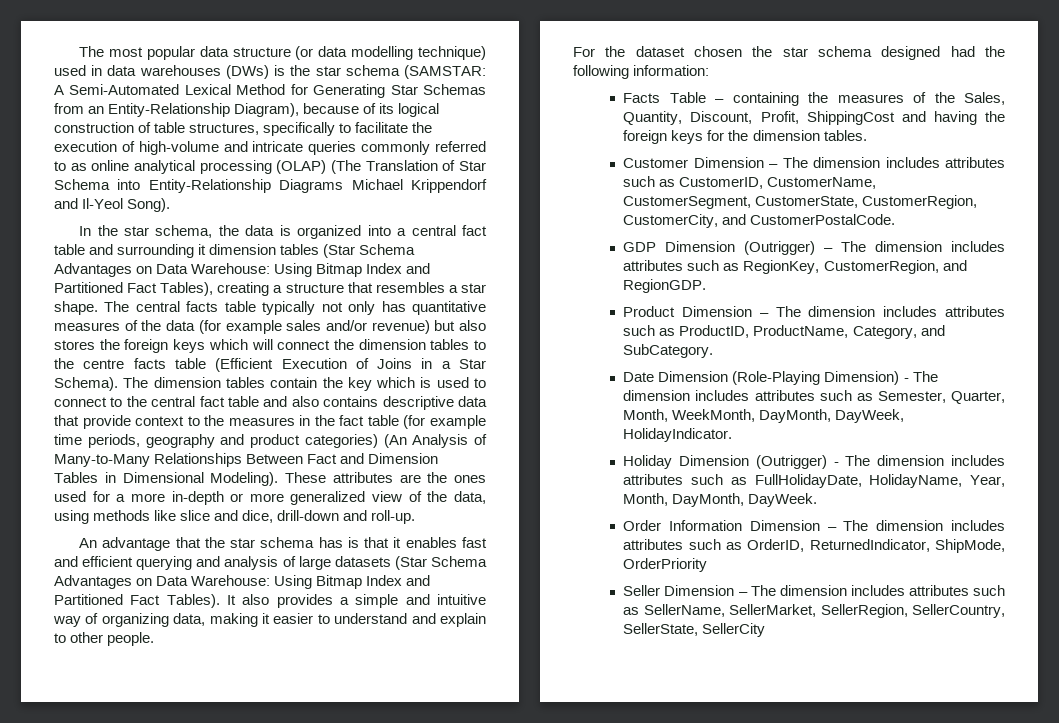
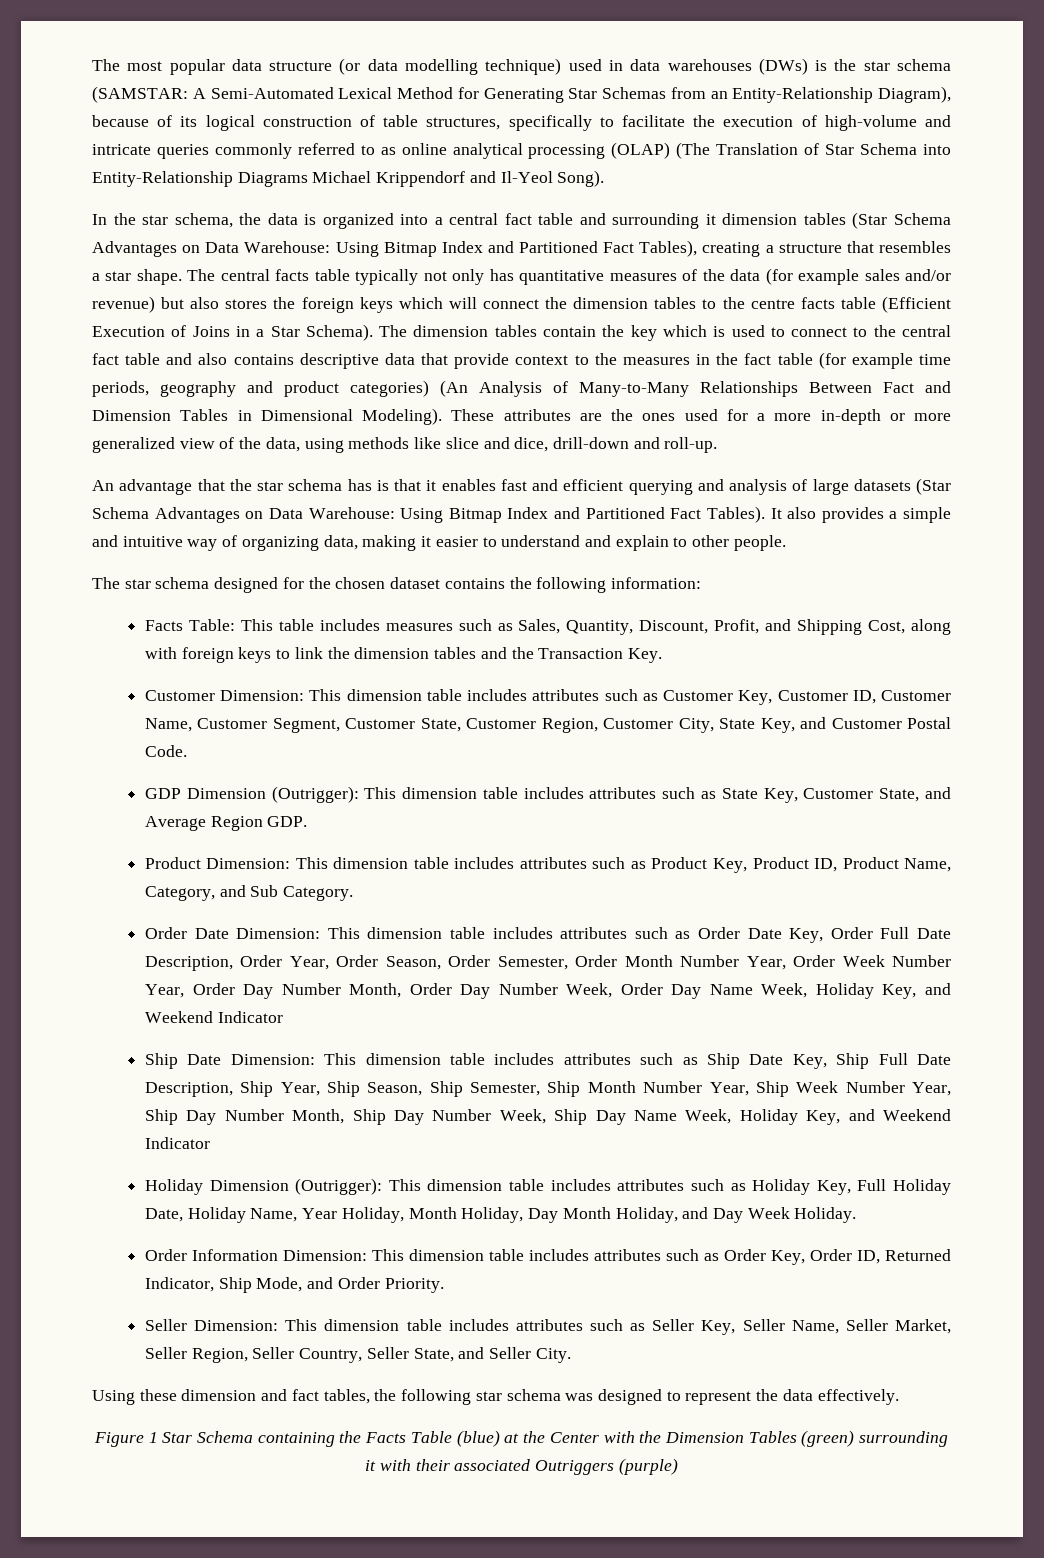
[573,46,1005,60] [573,65,710,79] [623,92,1005,106] [623,111,1005,125] [623,130,867,144] [623,157,1005,168] [623,176,877,189] [623,195,978,209] [623,214,896,228] [623,241,1005,255] [623,260,967,274] [623,279,707,293] [623,306,1005,317] [623,325,945,339] [623,344,714,358] [623,371,938,385] [623,390,1005,404] [623,409,905,423] [623,428,733,442] [623,455,1005,469] [623,474,1005,488] [623,493,818,507] [623,520,1005,531] [623,539,1005,553] [623,558,708,572] [623,585,1005,596] [623,604,1005,618] [623,623,766,637] For the dataset chosen the star schema designed had the following information: // Facts Table – containing the measures of the Sales, Quantity, Discount, Profit, ShippingCost and having the foreign keys for the dimension tables. // Customer Dimension – The dimension includes attributes such as CustomerID, CustomerName, CustomerSegment, CustomerState, CustomerRegion, CustomerCity, and CustomerPostalCode. // GDP Dimension (Outrigger) – The dimension includes attributes such as RegionKey, CustomerRegion, and RegionGDP. // Product Dimension – The dimension includes attributes such as ProductID, ProductName, Category, and SubCategory. // Date Dimension (Role-Playing Dimension) - The dimension includes attributes such as Semester, Quarter, Month, WeekMonth, DayMonth, DayWeek, HolidayIndicator. // Holiday Dimension (Outrigger) - The dimension includes attributes such as FullHolidayDate, HolidayName, Year, Month, DayMonth, DayWeek. // Order Information Dimension – The dimension includes attributes such as OrderID, ReturnedIndicator, ShipMode, OrderPriority // Seller Dimension – The dimension includes attributes such as SellerName, SellerMarket, SellerRegion, SellerCountry, SellerState, SellerCity -> [92,577,701,593] [144,619,952,635] [144,647,662,663] [144,689,951,705] [144,717,952,733] [144,745,187,757] [144,786,952,803] [144,816,308,831] [144,857,951,873] [144,885,354,901] [144,927,951,943] [144,955,952,971] [144,983,952,999] [144,1011,283,1023] [144,1053,952,1069] [144,1081,951,1097] [144,1109,952,1125] [144,1137,210,1149] [144,1178,951,1195] [144,1207,857,1223] [144,1249,951,1265] [144,1277,444,1293] [144,1319,952,1335] [144,1347,571,1363] [92,1389,899,1405] [93,1430,949,1447] [365,1458,678,1475] The star schema designed for the chosen dataset contains the following information: // Facts Table: This table includes measures such as Sales, Quantity, Discount, Profit, and Shipping Cost, along with foreign keys to link the dimension tables and the Transaction Key. // Customer Dimension: This dimension table includes attributes such as Customer Key, Customer ID, Customer Name, Customer Segment, Customer State, Customer Region, Customer City, State Key, and Customer Postal Code. // GDP Dimension (Outrigger): This dimension table includes attributes such as State Key, Customer State, and Average Region GDP. // Product Dimension: This dimension table includes attributes such as Product Key, Product ID, Product Name, Category, and Sub Category. // Order Date Dimension: This dimension table includes attributes such as Order Date Key, Order Full Date Description, Order Year, Order Season, Order Semester, Order Month Number Year, Order Week Number Year, Order Day Number Month, Order Day Number Week, Order Day Name Week, Holiday Key, and Weekend Indicator // Ship Date Dimension: This dimension table includes attributes such as Ship Date Key, Ship Full Date Description, Ship Year, Ship Season, Ship Semester, Ship Month Number Year, Ship Week Number Year, Ship Day Number Month, Ship Day Number Week, Ship Day Name Week, Holiday Key, and Weekend Indicator // Holiday Dimension (Outrigger): This dimension table includes attributes such as Holiday Key, Full Holiday Date, Holiday Name, Year Holiday, Month Holiday, Day Month Holiday, and Day Week Holiday. // Order Information Dimension: This dimension table includes attributes such as Order Key, Order ID, Returned Indicator, Ship Mode, and Order Priority. // Seller Dimension: This dimension table includes attributes such as Seller Key, Seller Name, Seller Market, Seller Region, Seller Country, Seller State, and Seller City. // Using these dimension and fact tables, the following star schema was designed to represent the data effectively. // Figure 1 Star Schema containing the Facts Table (blue) at the Center with the Dimension Tables (green) surrounding it with their associated Outriggers (purple)

